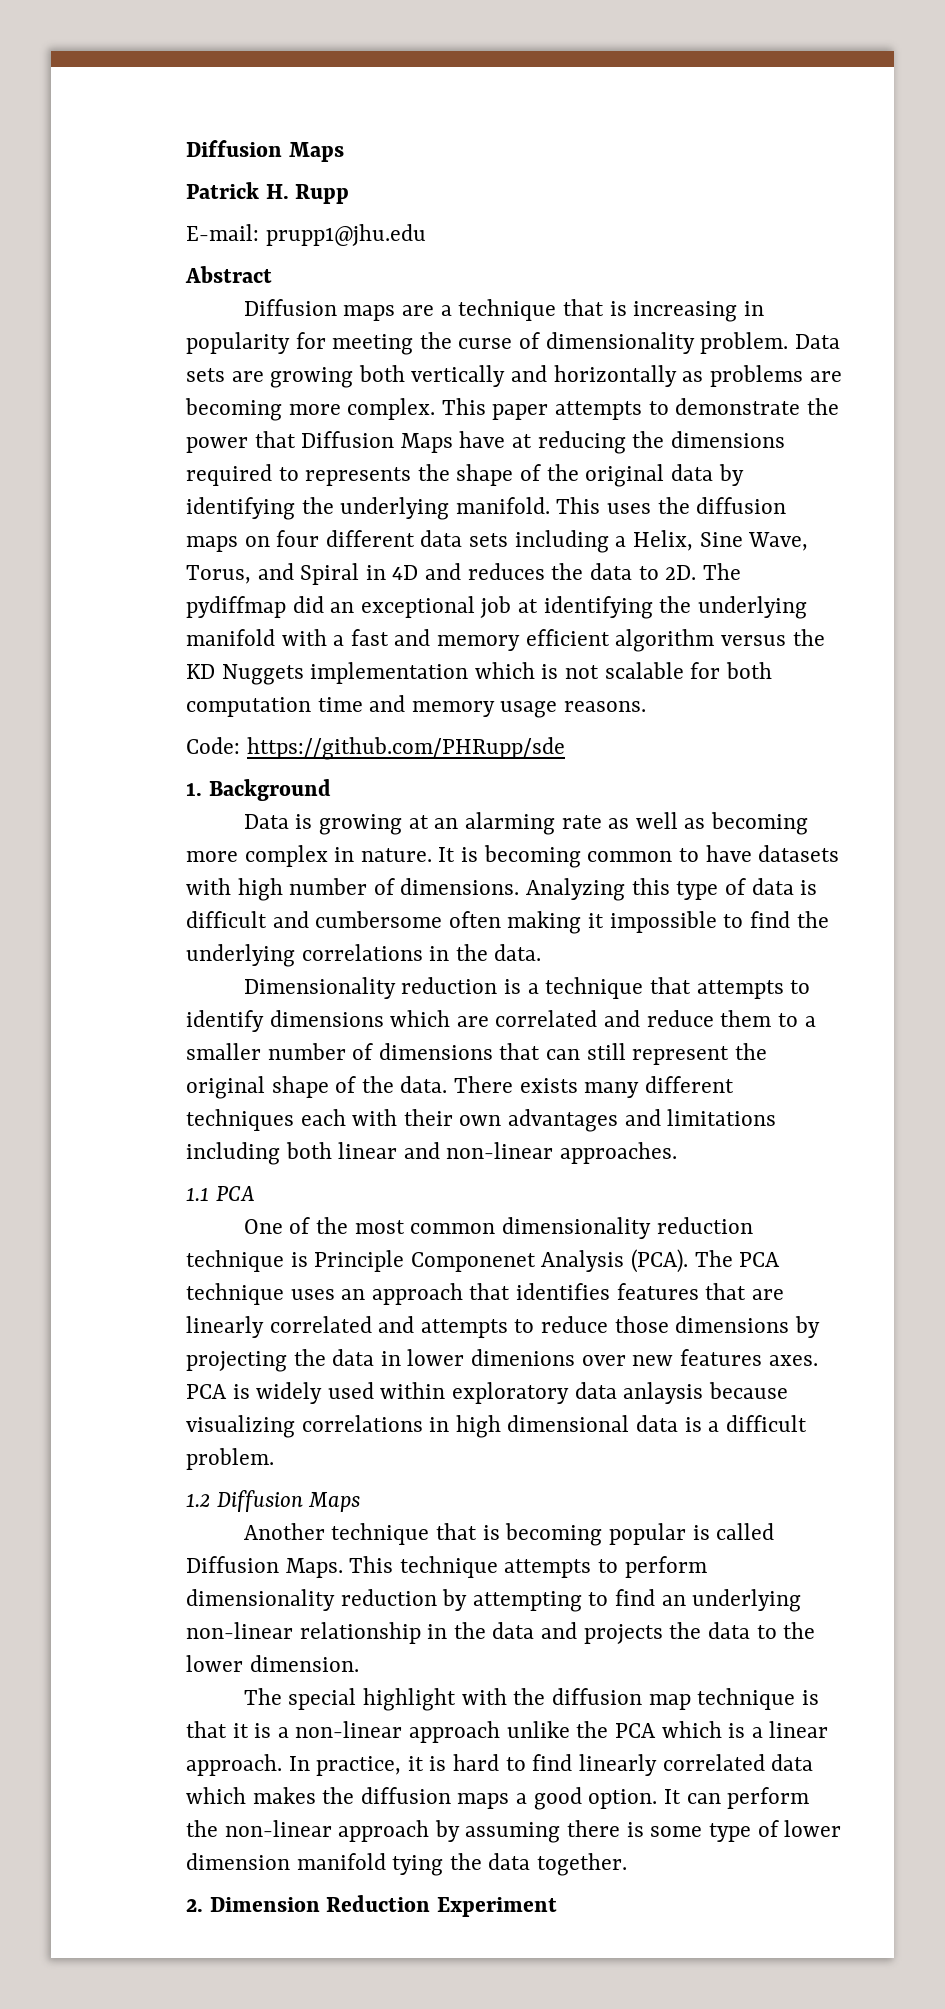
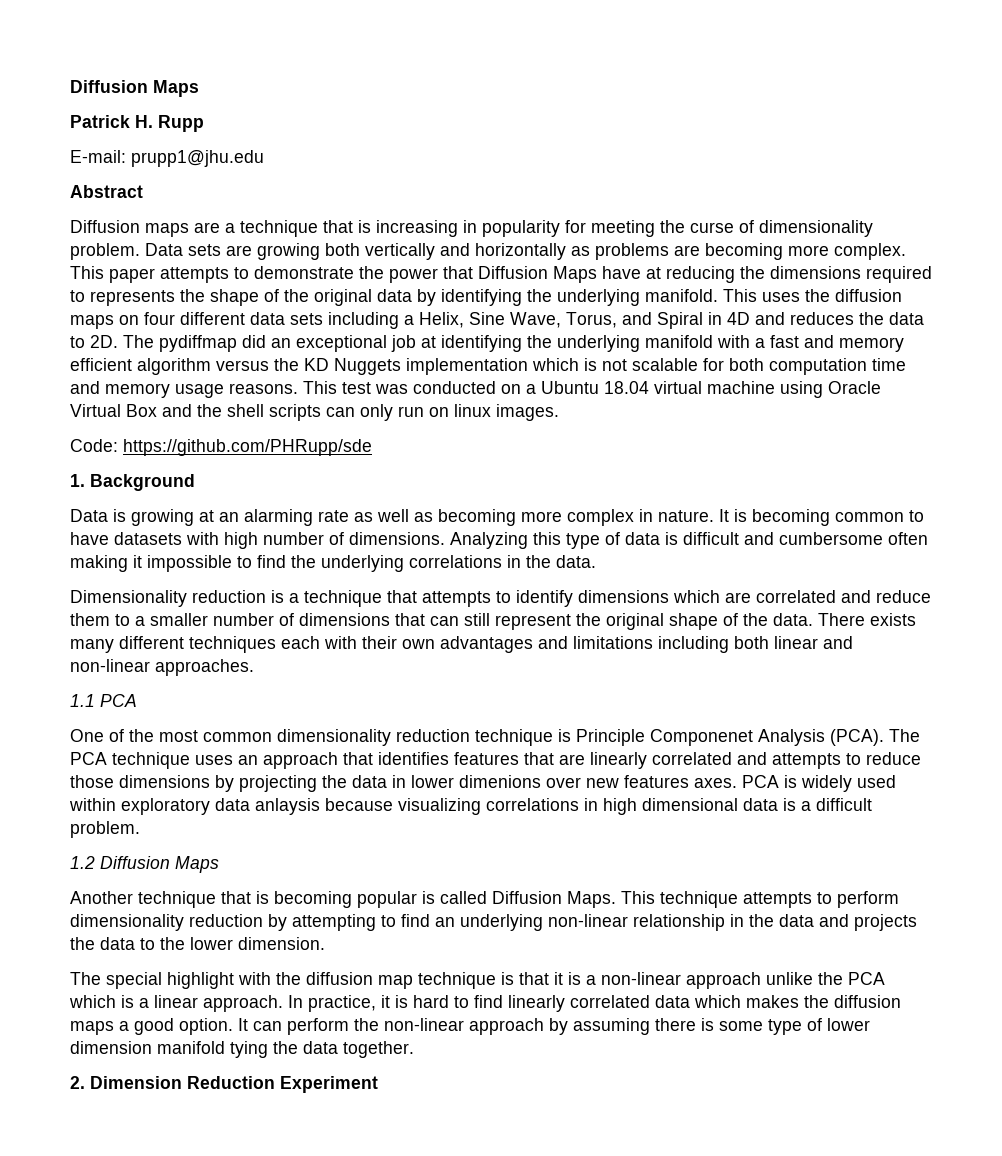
(647, 706) none -> [303,381,881,398] [70,404,559,421] This test was conducted on a Ubuntu 18.04 virtual machine using Oracle Virtual Box and the shell scripts can only run on linux images.

